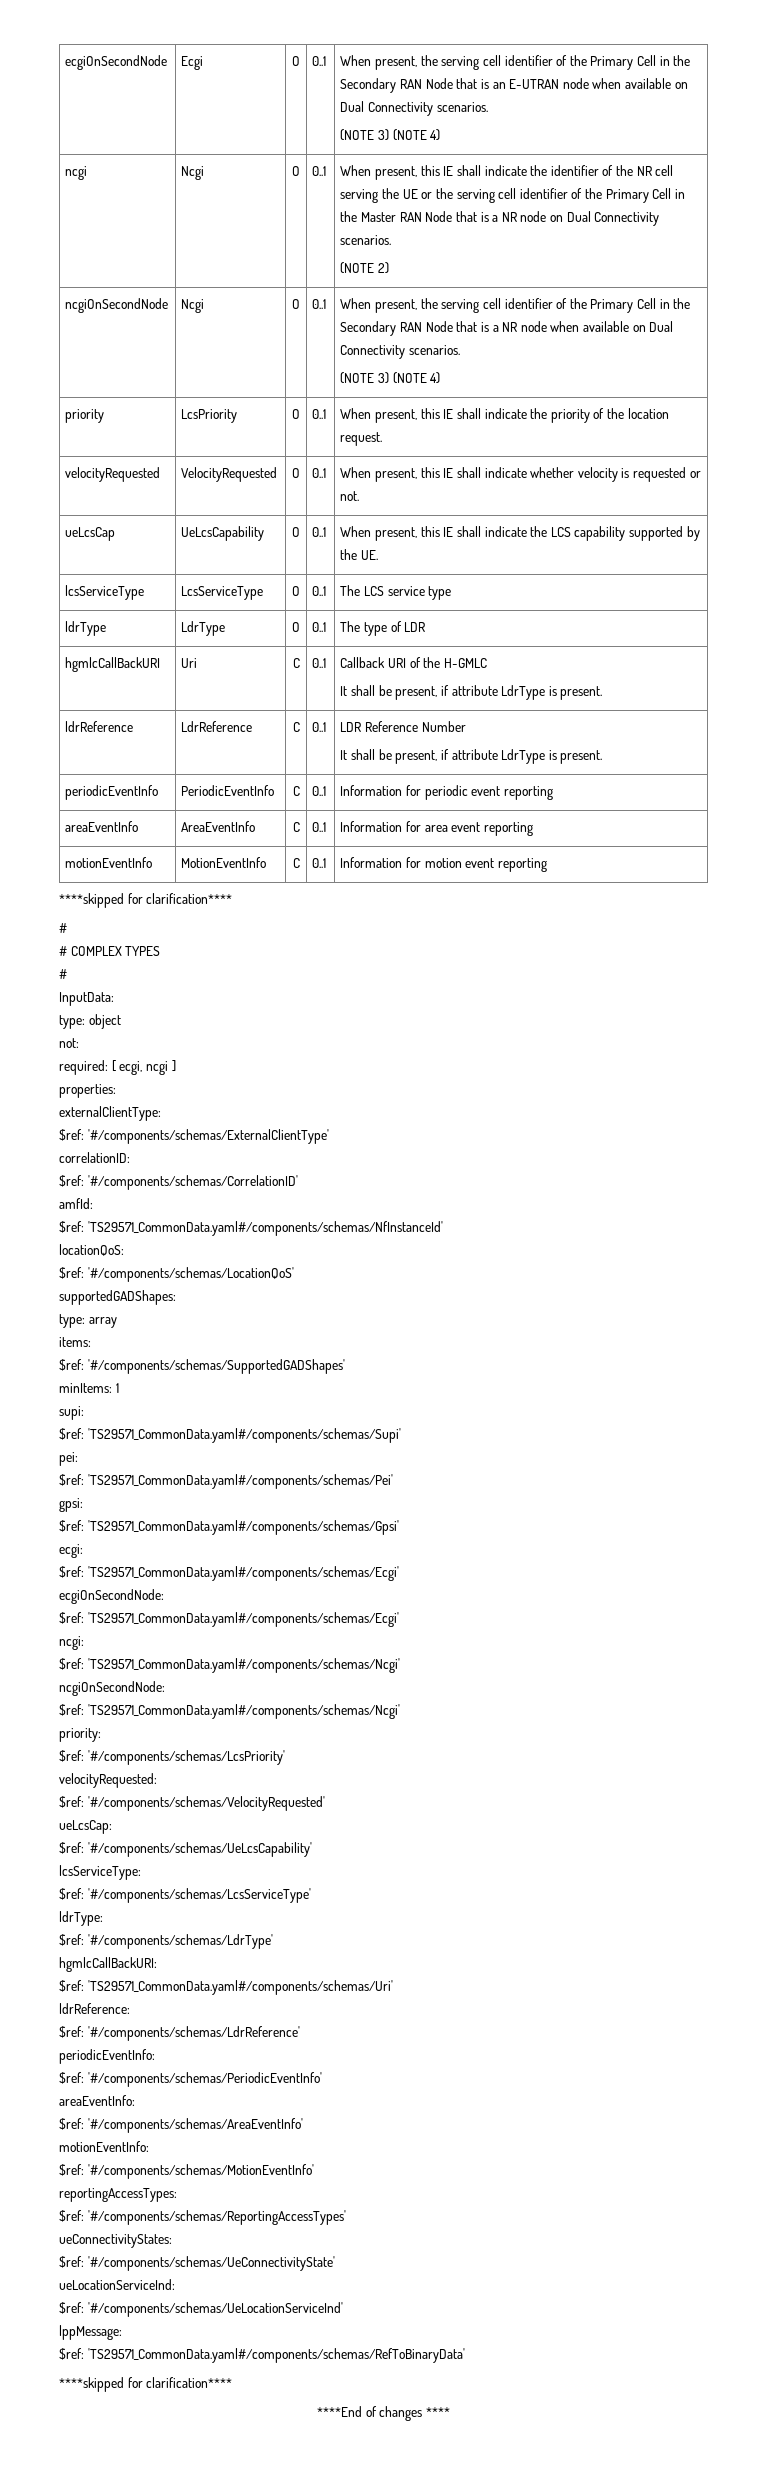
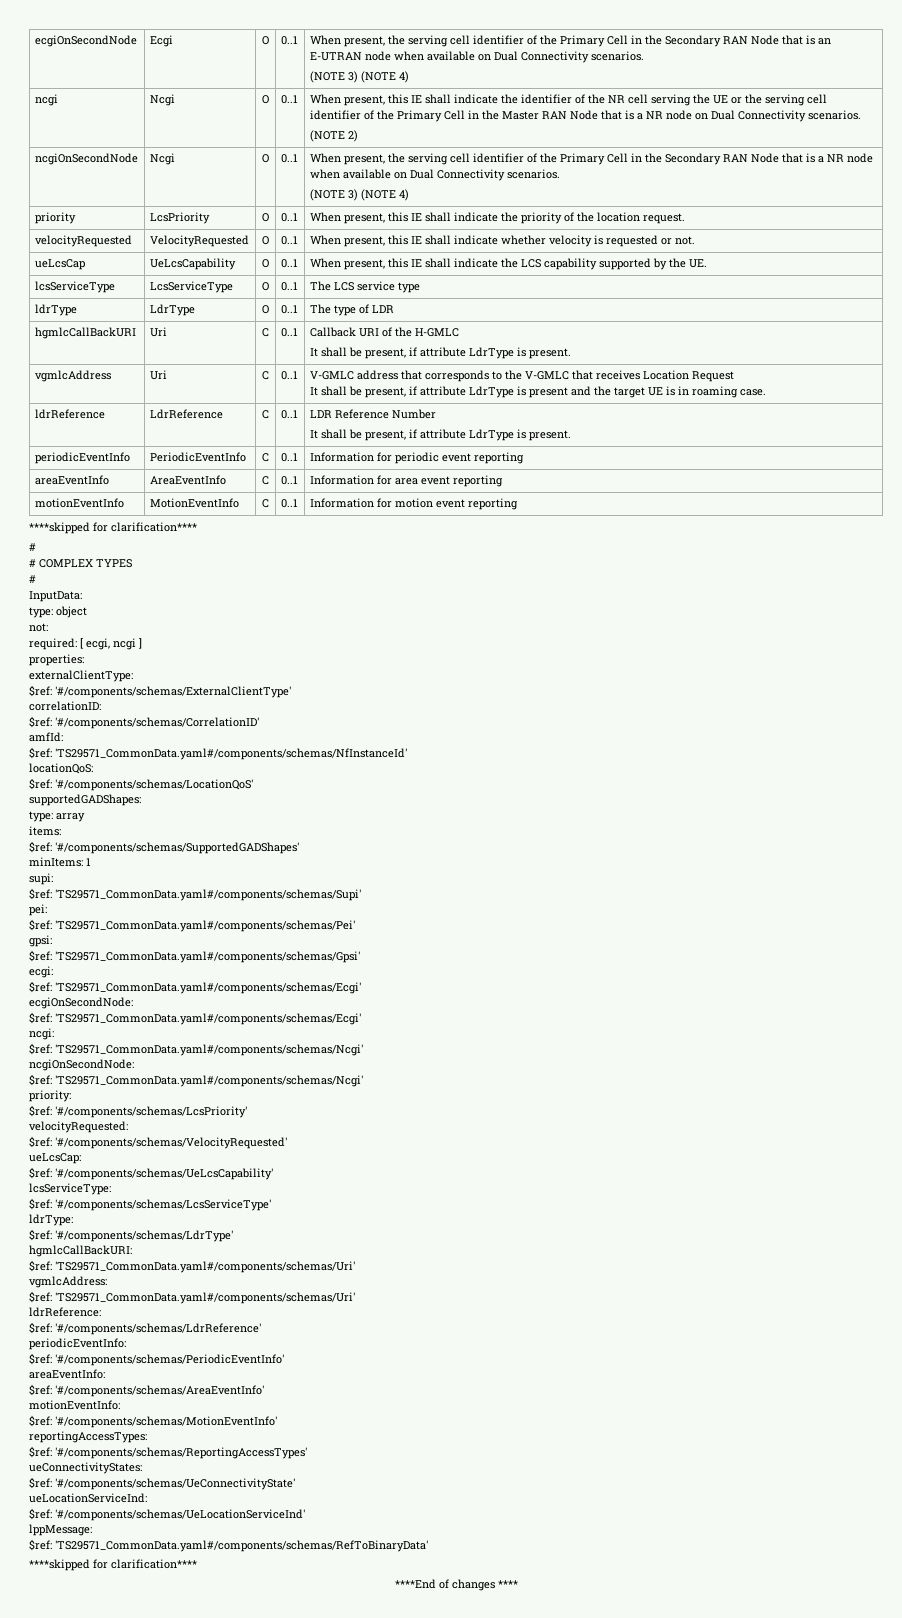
(603, 693) none -> [34,370,111,382] [149,370,167,380] [262,371,269,380] [280,371,298,380] [309,370,734,382] [309,386,766,398] // vgmlcAddress | Uri | C | 0..1 | V-GMLC address that corresponds to the V-GMLC that receives Location Request // It shall be present, if attribute LdrType is present and the target UE is in roaming case.
(393, 1987) none -> [29,1276,107,1288] [29,1291,355,1304] // vgmlcAddress: // $ref: 'TS29571_CommonData.yaml#/components/schemas/Uri'

